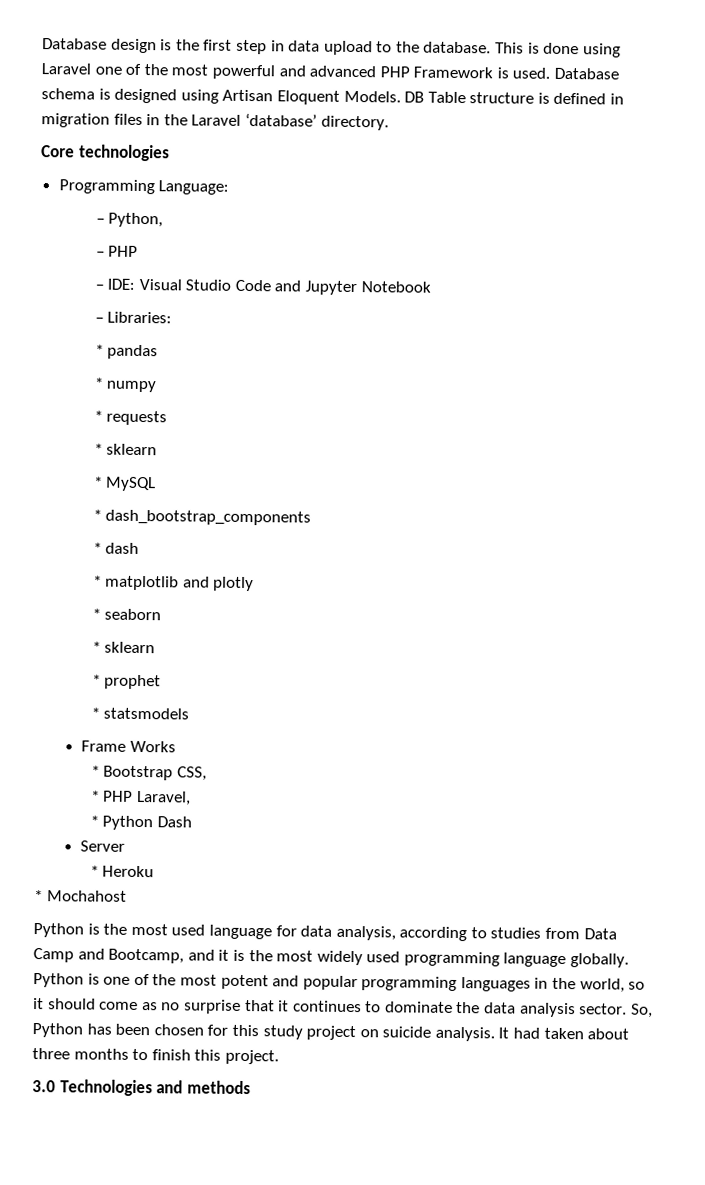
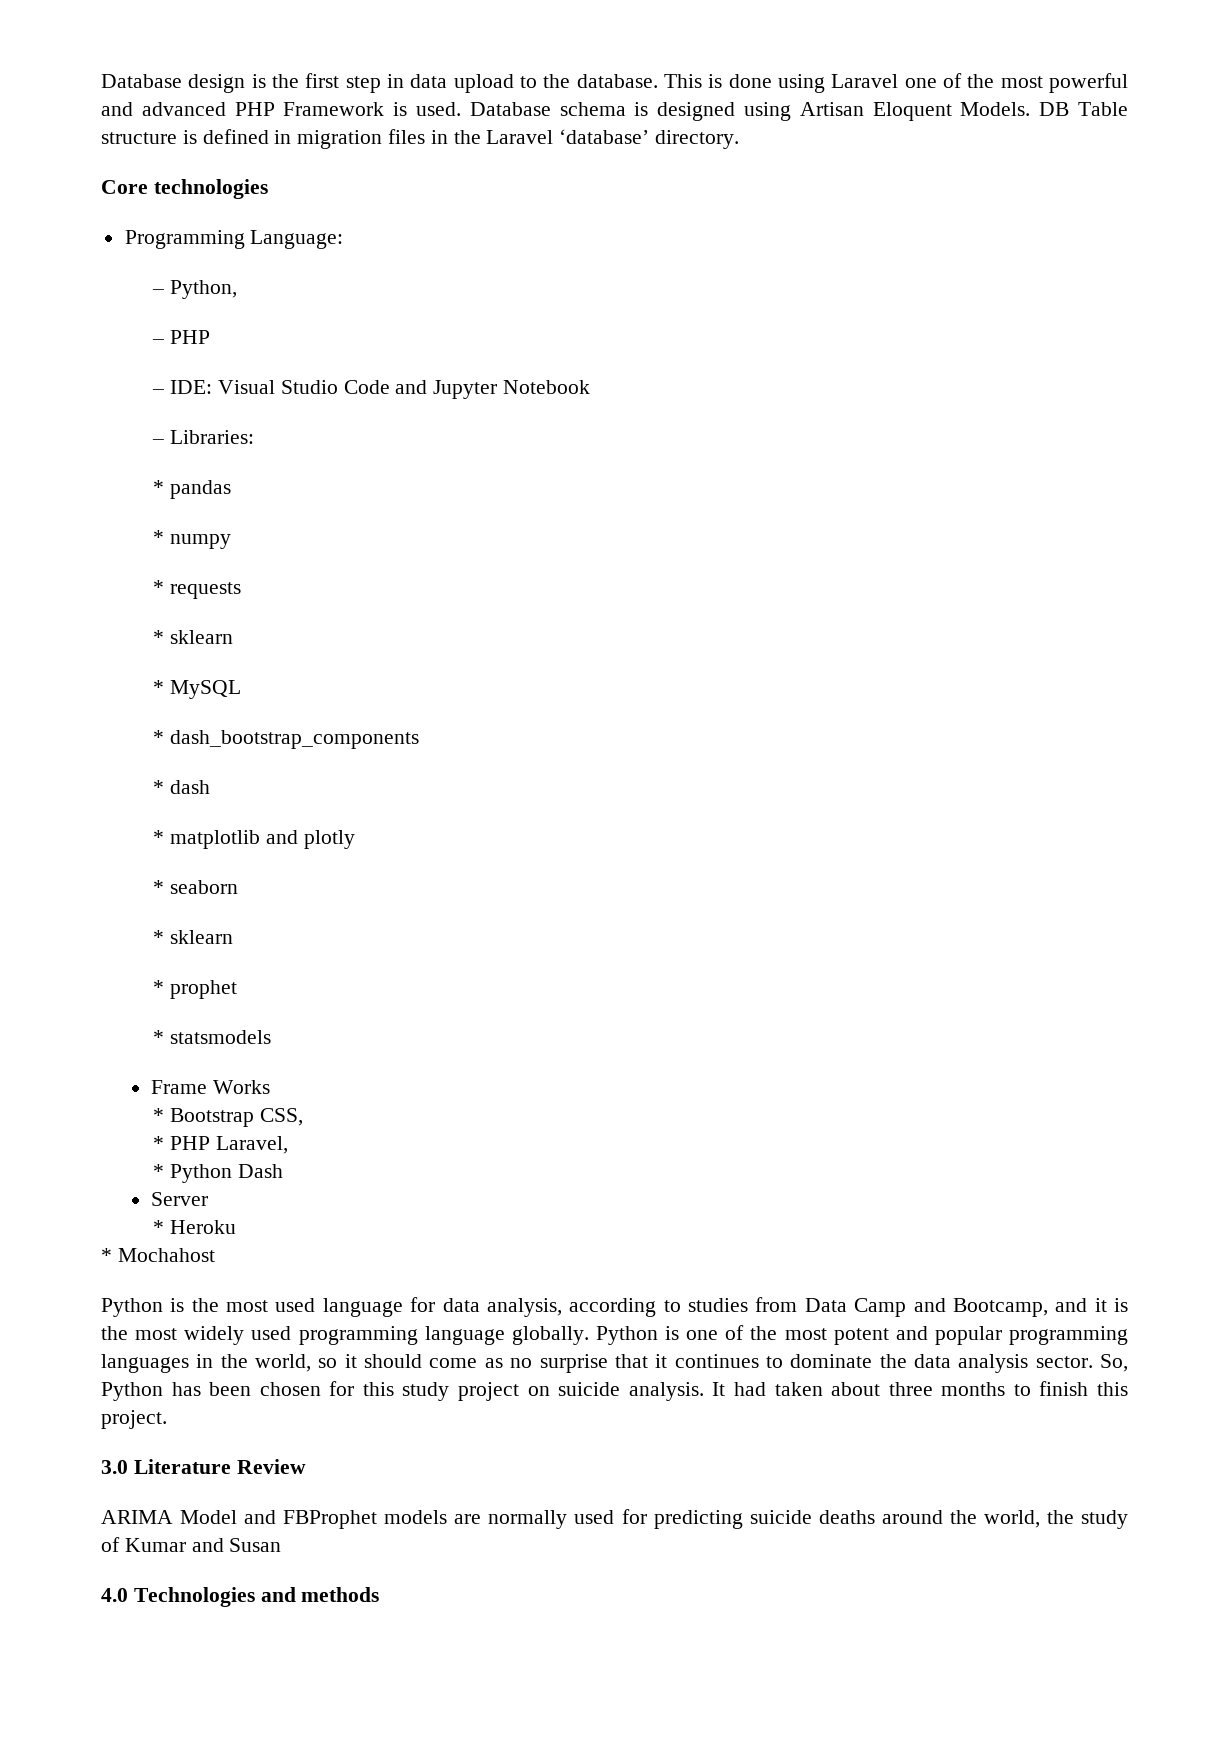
(56, 1086) none -> [133,1459,306,1474] [101,1509,1128,1529] [101,1537,282,1552] [101,1588,128,1602] Literature Review // ARIMA Model and FBProphet models are normally used for predicting suicide deaths around the world, the study of Kumar and Susan // 4.0

